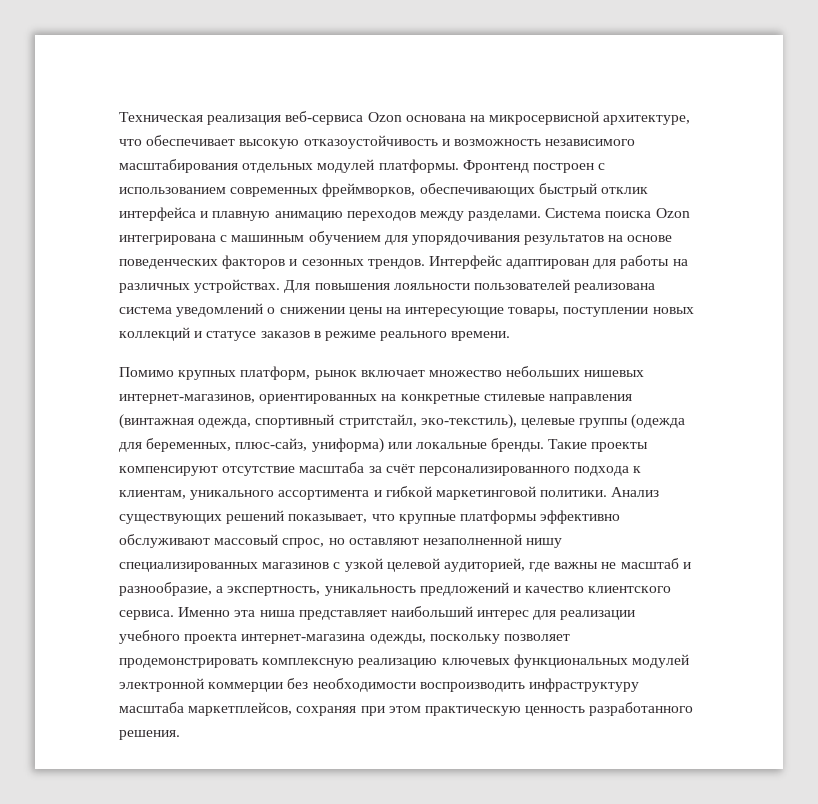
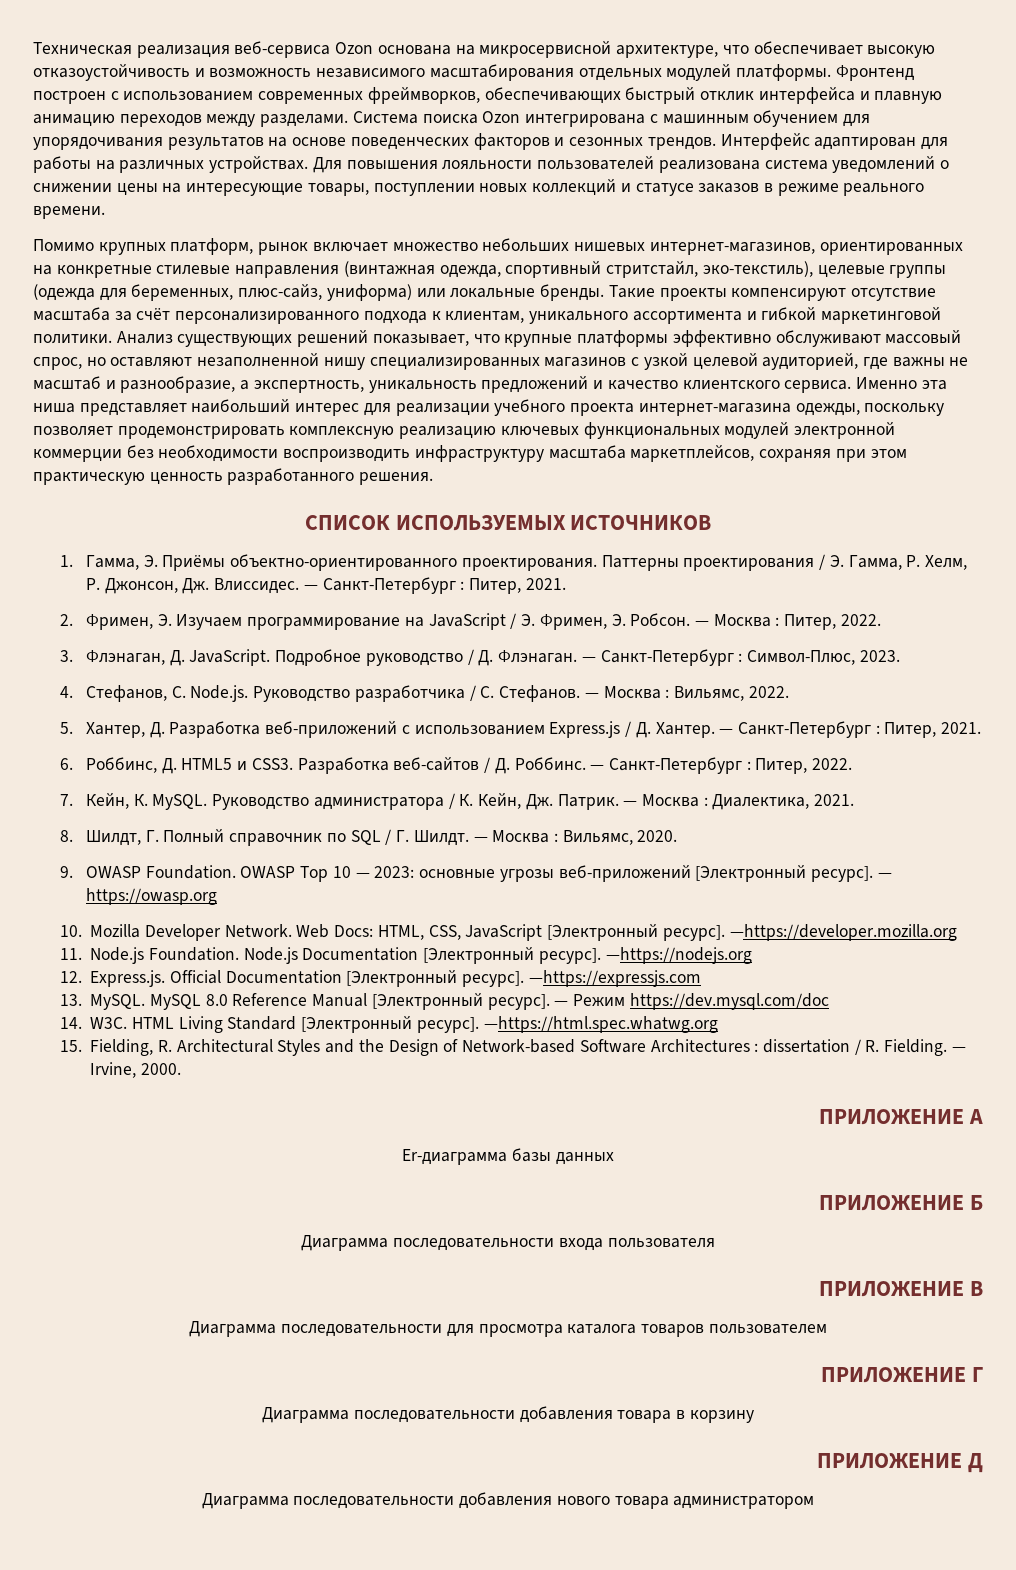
(180, 735) none -> [304,515,712,531] [59,554,967,571] [85,577,566,594] [59,613,881,630] [59,649,900,666] [59,685,789,702] [59,721,982,738] [59,757,853,774] [59,793,855,810] [59,829,678,846] [59,865,892,882] [85,888,217,905] [59,924,957,941] [59,947,752,964] [59,970,701,987] [59,993,829,1010] [59,1016,718,1033] [59,1039,966,1056] [90,1062,181,1078] [819,1109,983,1125] [402,1148,614,1165] [819,1195,983,1211] [301,1235,715,1251] [819,1281,983,1297] [189,1321,827,1337] [821,1367,983,1383] [262,1406,754,1423] [817,1453,983,1473] [201,1492,815,1509] // СПИСОК ИСПОЛЬЗУЕМЫХ ИСТОЧНИКОВ // 1. Гамма, Э. Приёмы объектно-ориентированного проектирования. Паттерны проектирования / Э. Гамма, Р. Хелм, Р. Джонсон, Дж. Влиссидес. — Санкт-Петербург : Питер, 2021. // 2. Фримен, Э. Изучаем программирование на JavaScript / Э. Фримен, Э. Робсон. — Москва : Питер, 2022. // 3. Флэнаган, Д. JavaScript. Подробное руководство / Д. Флэнаган. — Санкт-Петербург : Символ-Плюс, 2023. // 4. Стефанов, С. Node.js. Руководство разработчика / С. Стефанов. — Москва : Вильямс, 2022. // 5. Хантер, Д. Разработка веб-приложений с использованием Express.js / Д. Хантер. — Санкт-Петербург : Питер, 2021. // 6. Роббинс, Д. HTML5 и CSS3. Разработка веб-сайтов / Д. Роббинс. — Санкт-Петербург : Питер, 2022. // 7. Кейн, К. MySQL. Руководство администратора / К. Кейн, Дж. Патрик. — Москва : Диалектика, 2021. // 8. Шилдт, Г. Полный справочник по SQL / Г. Шилдт. — Москва : Вильямс, 2020. // 9. OWASP Foundation. OWASP Top 10 — 2023: основные угрозы веб-приложений [Электронный ресурс]. — https://owasp.org // 10. Mozilla Developer Network. Web Docs: HTML, CSS, JavaScript [Электронный ресурс]. —https://developer.mozilla.org // 11. Node.js Foundation. Node.js Documentation [Электронный ресурс]. —https://nodejs.org // 12. Express.js. Official Documentation [Электронный ресурс]. —https://expressjs.com // 13. MySQL. MySQL 8.0 Reference Manual [Электронный ресурс]. — Режим https://dev.mysql.com/doc // 14. W3C. HTML Living Standard [Электронный ресурс]. —https://html.spec.whatwg.org // 15. Fielding, R. Architectural Styles and the Design of Network-based Software Architectures : dissertation / R. Fielding. — Irvine, 2000. // ПРИЛОЖЕНИЕ А // Er-диаграмма базы данных // ПРИЛОЖЕНИЕ Б // Диаграмма последовательности входа пользователя // ПРИЛОЖЕНИЕ В // Диаграмма последовательности для просмотра каталога товаров пользователем // ПРИЛОЖЕНИЕ Г // Диаграмма последовательности добавления товара в корзину // ПРИЛОЖЕНИЕ Д // Диаграмма последовательности добавления нового товара администратором

